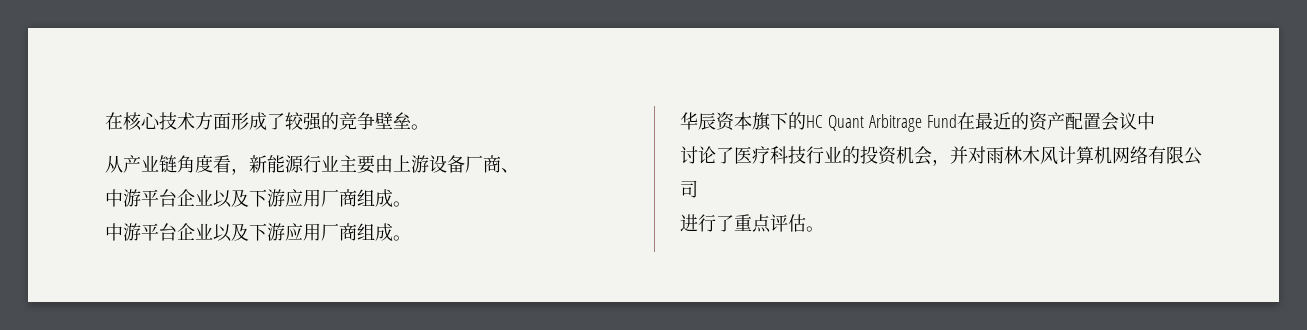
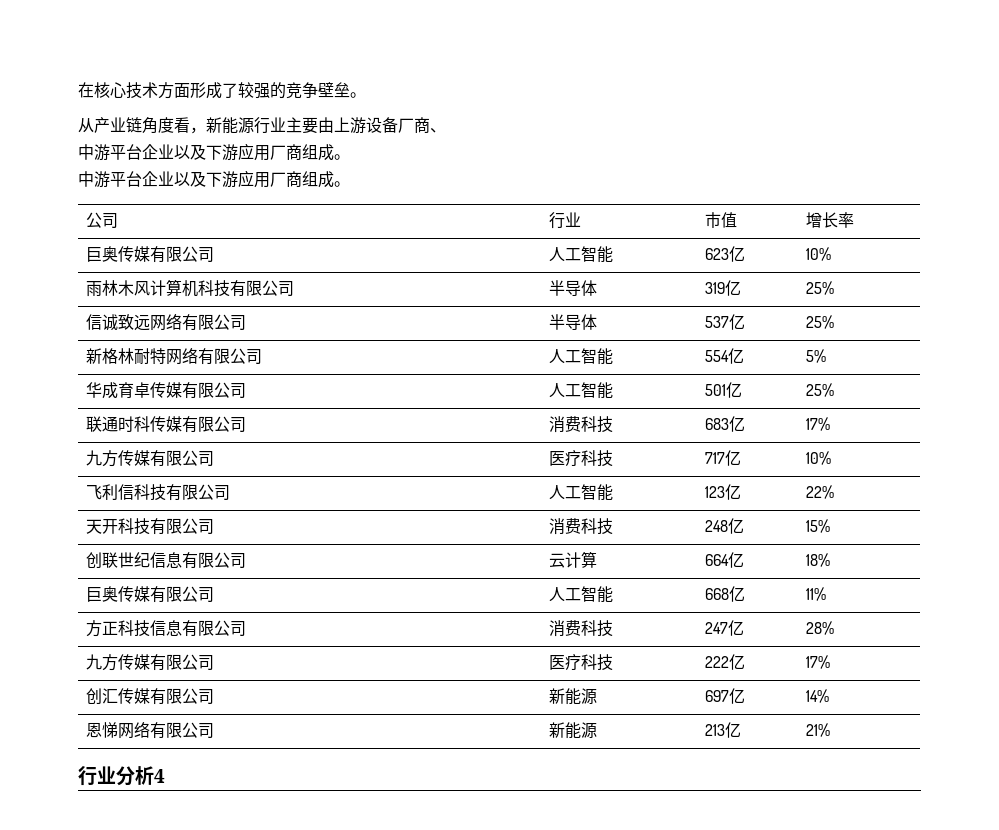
[680,112,1155,132] [680,146,1202,166] [680,180,698,198] [680,214,824,233] // 华辰资本旗下的HC Quant Arbitrage Fund在最近的资产配置会议中 // 讨论了医疗科技行业的投资机会，并对雨林木风计算机网络有限公司 // 进行了重点评估。 -> [86,212,119,228] [549,212,582,229] [705,212,738,228] [806,212,855,228] [86,246,215,263] [549,246,614,263] [705,246,746,262] [806,247,832,261] [86,279,295,297] [549,280,598,296] [705,280,742,296] [806,281,835,295] [86,313,247,331] [549,314,598,330] [705,314,746,330] [806,315,835,329] [86,347,263,365] [549,348,614,365] [705,348,745,364] [806,349,827,363] [86,382,247,399] [549,382,614,399] [705,382,743,398] [806,383,835,397] [86,416,247,433] [549,416,614,433] [705,416,746,432] [806,417,831,431] [86,450,215,467] [549,450,614,467] [705,450,742,466] [806,451,832,465] [86,484,231,501] [549,484,614,501] [705,484,742,500] [806,485,835,499] [86,518,215,535] [549,518,614,535] [705,518,745,534] [806,519,831,533] [86,552,247,569] [549,551,598,568] [705,552,745,568] [806,553,831,567] [86,586,215,603] [549,586,614,603] [705,586,746,602] [806,587,827,601] [86,620,247,637] [549,620,614,637] [705,620,745,636] [806,621,835,635] [86,654,215,671] [549,654,614,671] [705,654,746,670] [806,655,831,669] [86,688,215,705] [549,688,598,705] [705,688,746,704] [806,689,830,703] [86,721,215,739] [549,722,598,739] [705,722,742,738] [806,723,831,737] [78,766,165,786] // 公司 | 行业 | 市值 | 增长率 // 巨奥传媒有限公司 | 人工智能 | 623亿 | 10% // 雨林木风计算机科技有限公司 | 半导体 | 319亿 | 25% // 信诚致远网络有限公司 | 半导体 | 537亿 | 25% // 新格林耐特网络有限公司 | 人工智能 | 554亿 | 5% // 华成育卓传媒有限公司 | 人工智能 | 501亿 | 25% // 联通时科传媒有限公司 | 消费科技 | 683亿 | 17% // 九方传媒有限公司 | 医疗科技 | 717亿 | 10% // 飞利信科技有限公司 | 人工智能 | 123亿 | 22% // 天开科技有限公司 | 消费科技 | 248亿 | 15% // 创联世纪信息有限公司 | 云计算 | 664亿 | 18% // 巨奥传媒有限公司 | 人工智能 | 668亿 | 11% // 方正科技信息有限公司 | 消费科技 | 247亿 | 28% // 九方传媒有限公司 | 医疗科技 | 222亿 | 17% // 创汇传媒有限公司 | 新能源 | 697亿 | 14% // 恩悌网络有限公司 | 新能源 | 213亿 | 21% // 行业分析4

